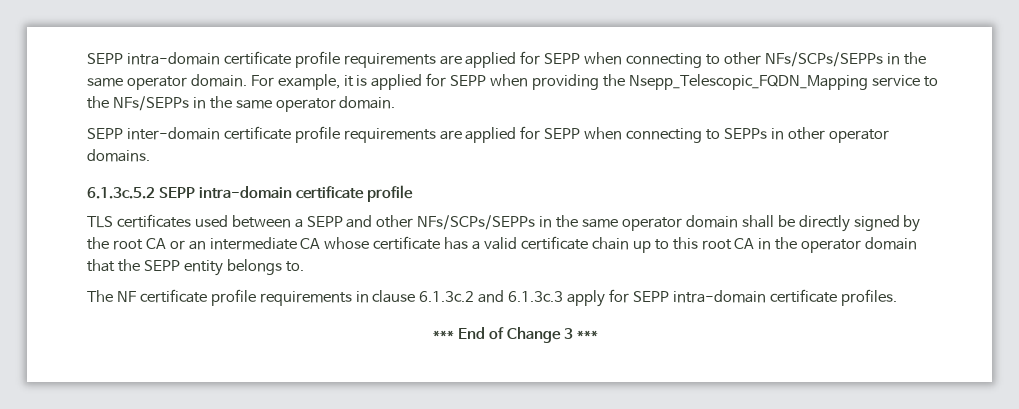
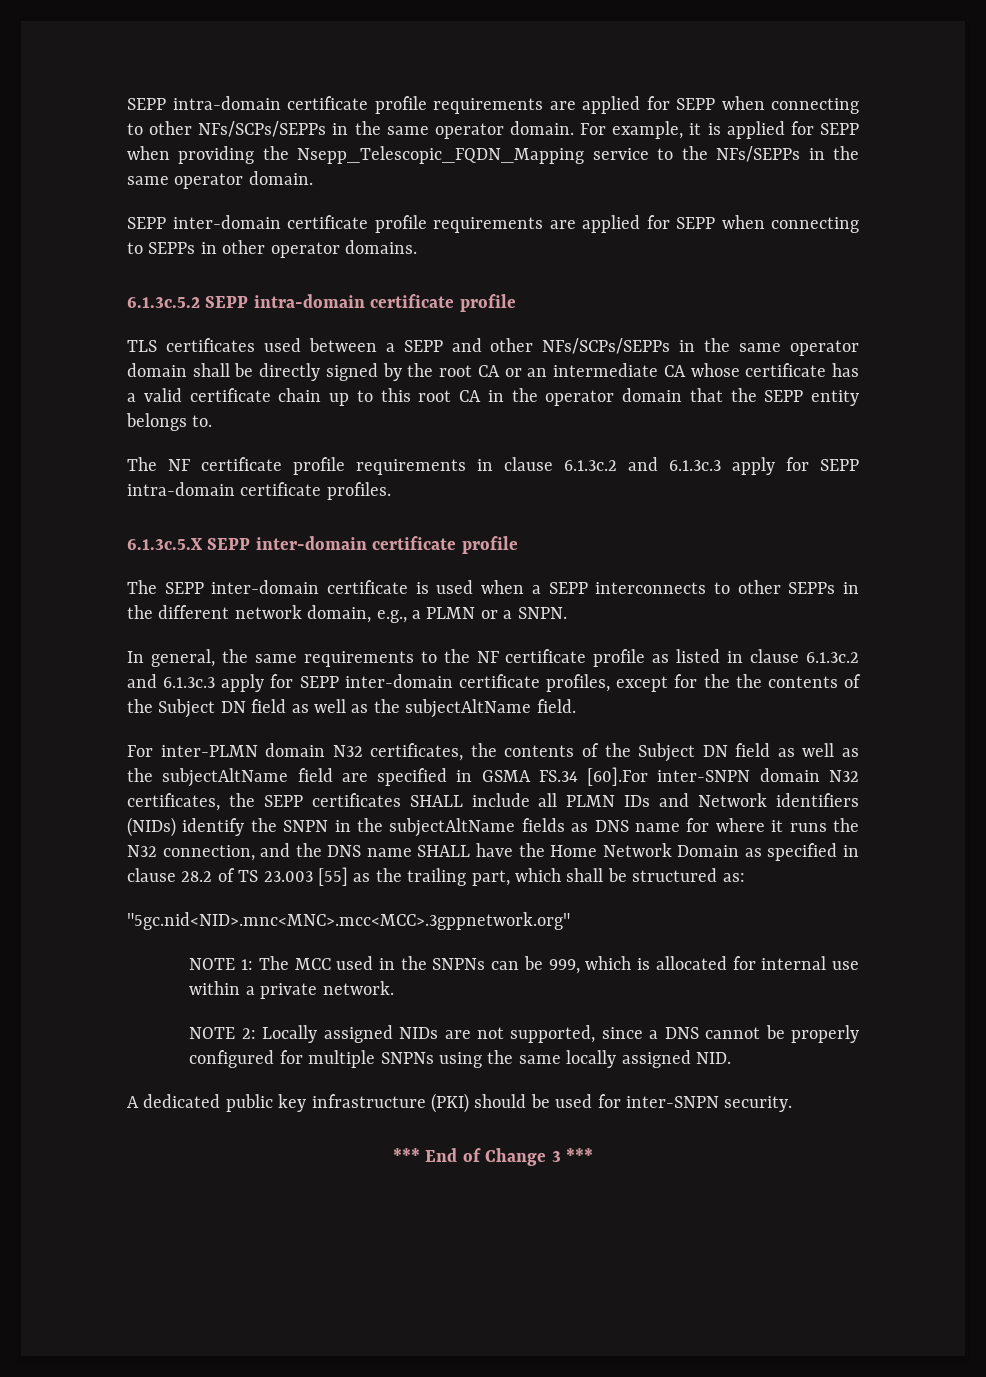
(897, 297) none -> [127,536,518,554] [127,580,859,594] [127,605,567,623] [127,649,860,667] [127,674,862,692] [127,699,576,718] [127,743,859,762] [127,767,859,787] [127,793,860,811] [127,817,859,837] [127,843,859,861] [127,867,745,886] [127,912,570,930] [189,956,860,974] [189,981,394,999] [189,1025,859,1043] [189,1050,731,1068] [127,1093,793,1113] // 6.1.3c.5.X SEPP inter-domain certificate profile // The SEPP inter-domain certificate is used when a SEPP interconnects to other SEPPs in the different network domain, e.g., a PLMN or a SNPN. // In general, the same requirements to the NF certificate profile as listed in clause 6.1.3c.2 and 6.1.3c.3 apply for SEPP inter-domain certificate profiles, except for the the contents of the Subject DN field as well as the subjectAltName field. // For inter-PLMN domain N32 certificates, the contents of the Subject DN field as well as the subjectAltName field are specified in GSMA FS.34 [60].For inter-SNPN domain N32 certificates, the SEPP certificates SHALL include all PLMN IDs and Network identifiers (NIDs) identify the SNPN in the subjectAltName fields as DNS name for where it runs the N32 connection, and the DNS name SHALL have the Home Network Domain as specified in clause 28.2 of TS 23.003 [55] as the trailing part, which shall be structured as: // "5gc.nid<NID>.mnc<MNC>.mcc<MCC>.3gppnetwork.org" // NOTE 1: The MCC used in the SNPNs can be 999, which is allocated for internal use within a private network. // NOTE 2: Locally assigned NIDs are not supported, since a DNS cannot be properly configured for multiple SNPNs using the same locally assigned NID. // A dedicated public key infrastructure (PKI) should be used for inter-SNPN security.

